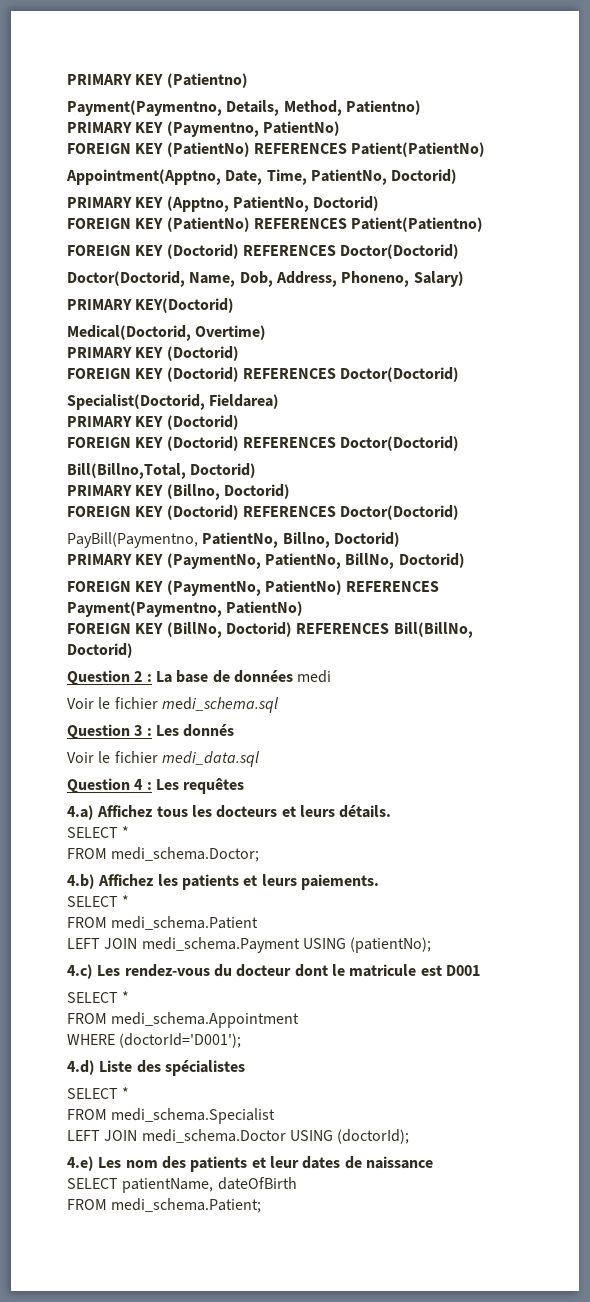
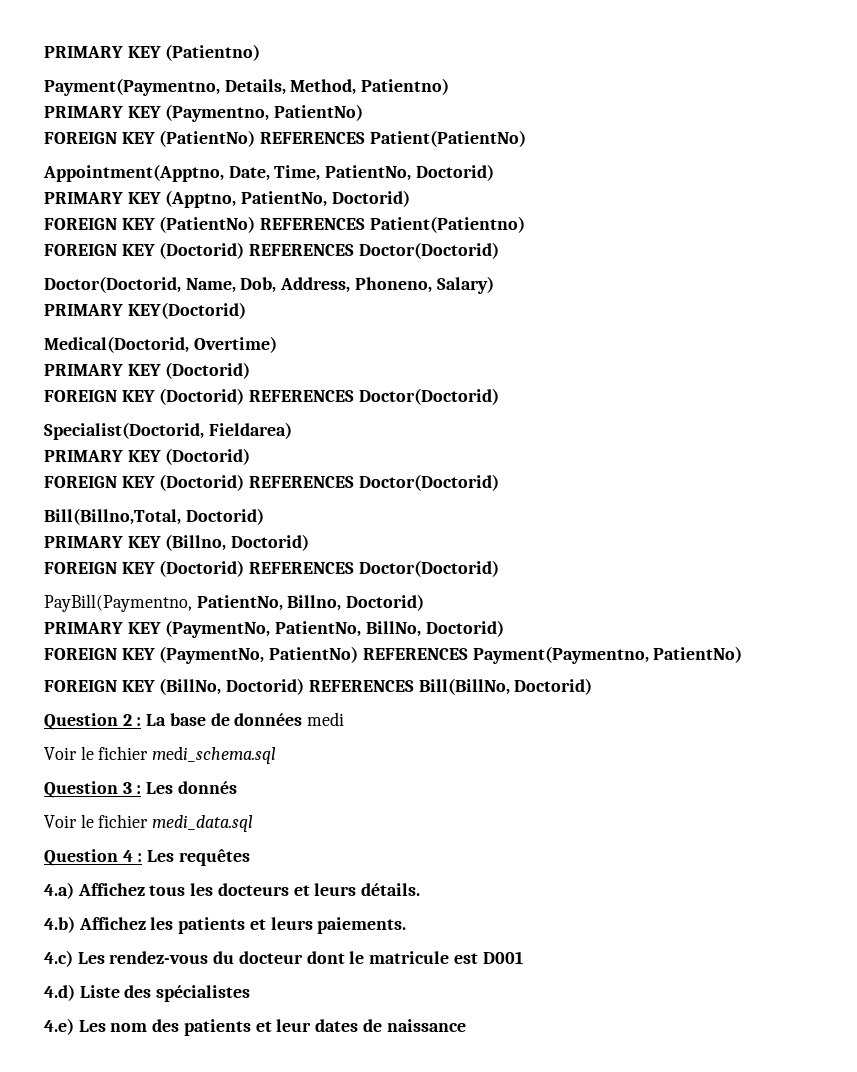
[67,826,130,838] [67,847,260,862] // SELECT * // FROM medi_schema.Doctor; -> (421, 889) none
[67,895,130,907] [67,916,259,930] [67,937,432,953] // SELECT * // FROM medi_schema.Patient // LEFT JOIN medi_schema.Payment USING (patientNo); -> (407, 925) none
[67,991,130,1003] [67,1012,300,1028] [67,1033,242,1048] [67,1060,245,1076] [67,1087,130,1099] [67,1108,276,1124] [67,1129,410,1144] SELECT * // FROM medi_schema.Appointment // WHERE (doctorId='D001'); // 4.d) Liste des spécialistes // SELECT * // FROM medi_schema.Specialist // LEFT JOIN medi_schema.Doctor USING (doctorId); -> [44,984,251,1002] 4.d) Liste des spécialistes
[67,1177,297,1193] [67,1198,262,1213] // SELECT patientName, dateOfBirth // FROM medi_schema.Patient; -> (466, 1025) none

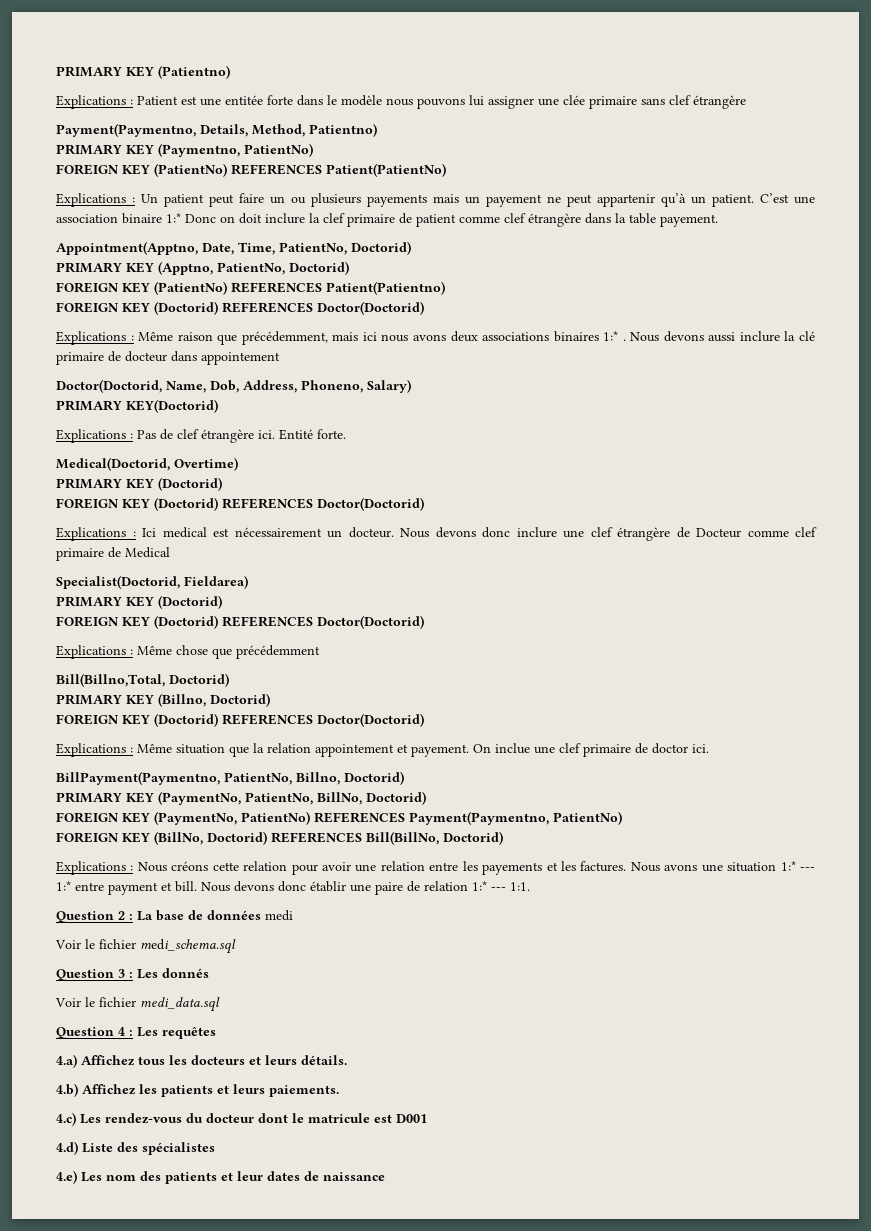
(261, 52) none -> [56,95,746,109] // Explications : Patient est une entitée forte dans le modèle nous pouvons lui assigner une clée primaire sans clef étrangère
(526, 138) none -> [56,193,815,207] [56,213,718,227] // Explications : Un patient peut faire un ou plusieurs payements mais un payement ne peut appartenir qu’à un patient. C’est une association binaire 1:* Donc on doit inclure la clef primaire de patient comme clef étrangère dans la table payement.
(499, 250) none -> [56,331,815,345] [56,351,280,365] // Explications : Même raison que précédemment, mais ici nous avons deux associations binaires 1:* . Nous devons aussi inclure la clé primaire de docteur dans appointement
(246, 310) none -> [56,429,346,443] // Explications : Pas de clef étrangère ici. Entité forte.
(499, 396) none -> [56,527,817,541] [56,547,170,561] // Explications : Ici medical est nécessairement un docteur. Nous devons donc inclure une clef étrangère de Docteur comme clef primaire de Medical
(499, 482) none -> [56,645,320,659] // Explications : Même chose que précédemment
[44,594,192,612] PayBill(Paymentno, -> [56,743,709,757] [56,771,220,785] Explications : Même situation que la relation appointement et payement. On inclue une clef primaire de doctor ici. // BillPayment(Paymentno,
(593, 686) none -> [56,861,816,875] [56,881,530,895] // Explications : Nous créons cette relation pour avoir une relation entre les payements et les factures. Nous avons une situation 1:* --- 1:* entre payment et bill. Nous devons donc établir une paire de relation 1:* --- 1:1.

